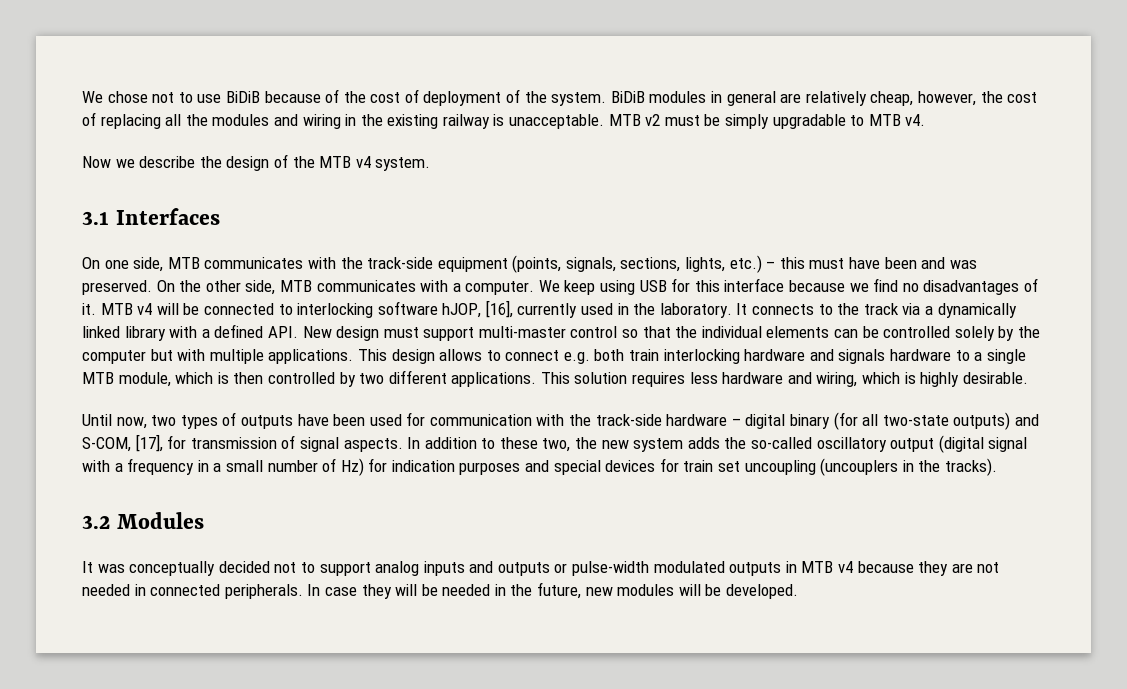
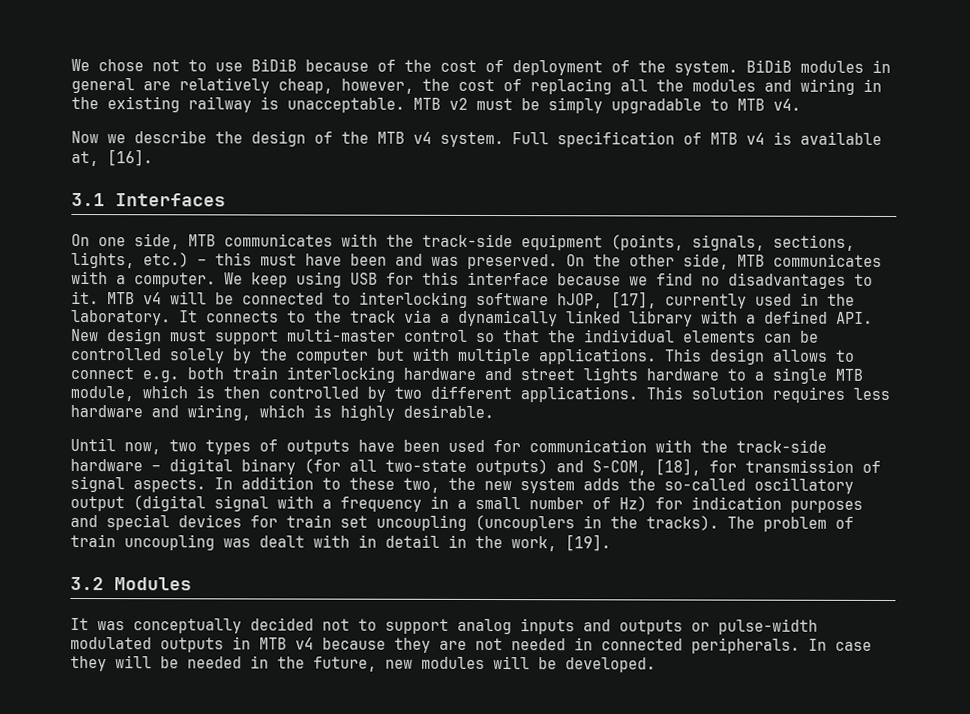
(431, 164) none -> [512,131,882,148] [71,149,153,167] Full specification of MTB v4 is available at, [16].
[1023,278,1038,292] of -> [854,273,873,286] to
[485,300,513,318] [16], -> [611,291,657,309] [17],
[838,349,886,364] signals -> [520,367,638,384] street lights
[135,434,163,452] [17], -> [655,458,701,476] [18],
(997, 467) none -> [727,516,854,532] [70,533,611,552] The problem of train uncoupling was dealt with in detail in the work, [19].

